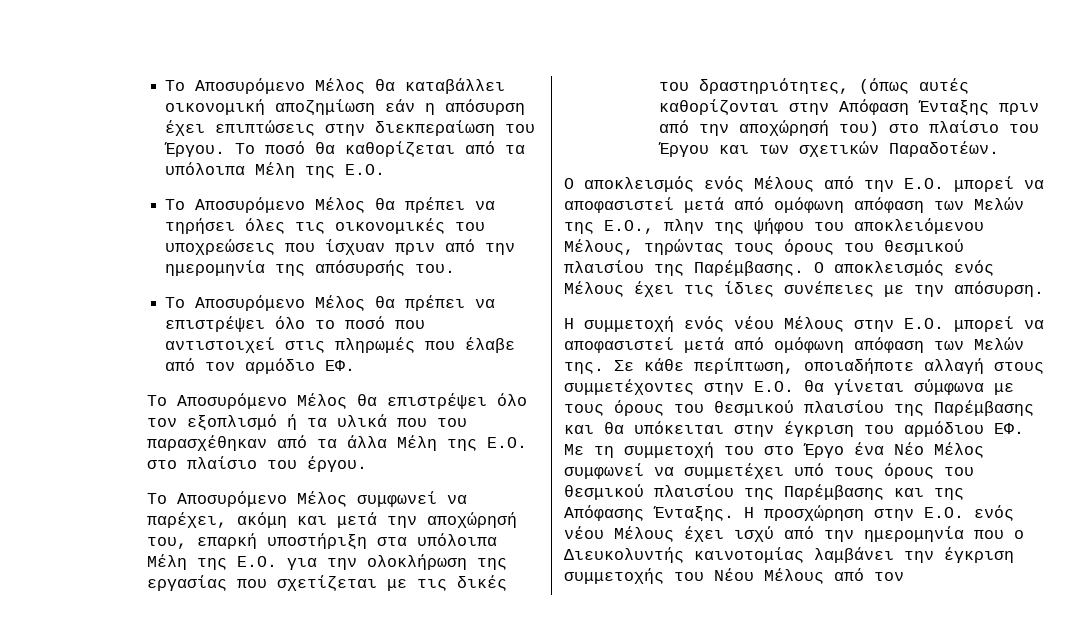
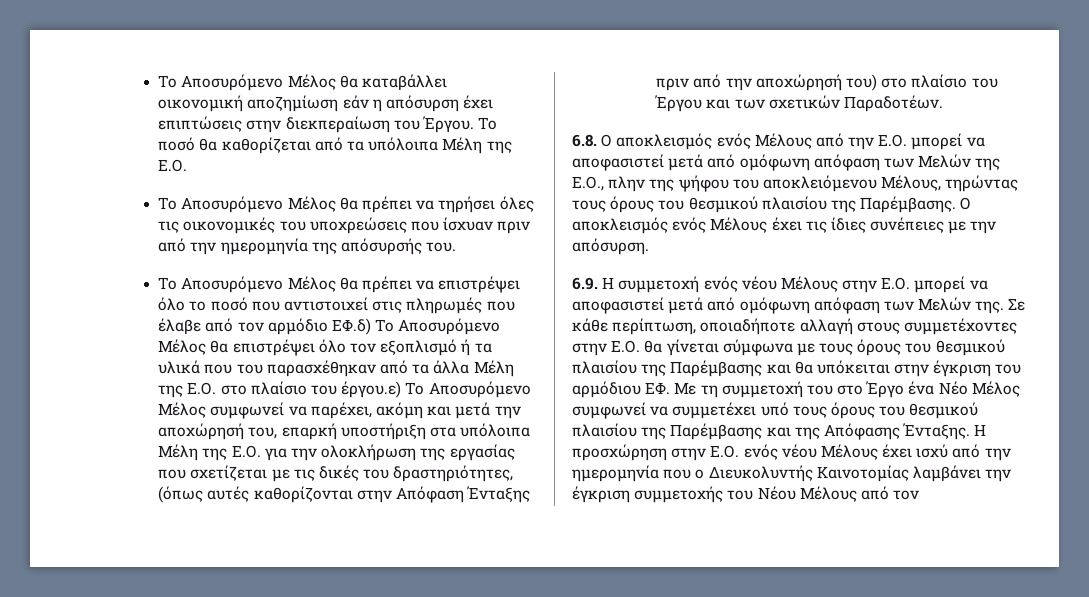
[325,360,356,371] ΕΦ. // -> [331,318,371,335] ΕΦ.δ)
[307,456,368,472] έργου. // -> [341,381,402,398] έργου.ε)
(1000, 149) none -> [572,134,597,147] 6.8.
(1044, 289) none -> [572,277,598,290] 6.9.
[694,547,804,563] καινοτομίας -> [816,465,909,482] Καινοτομίας

